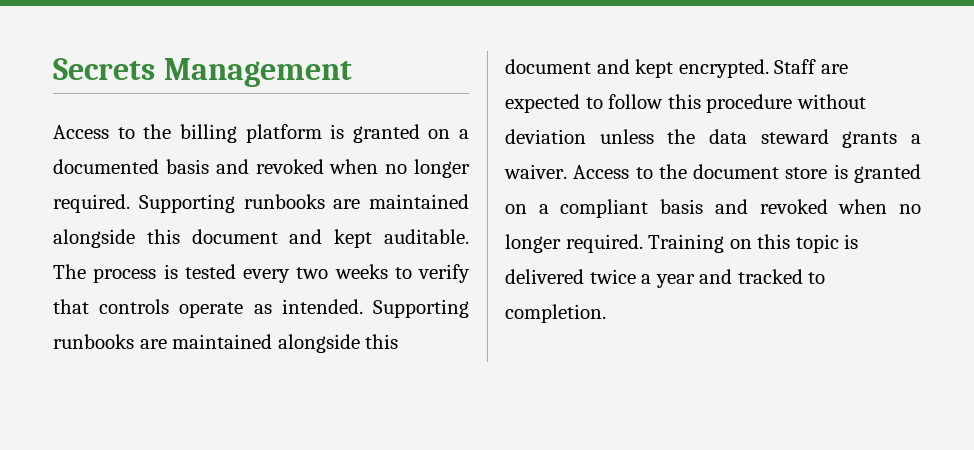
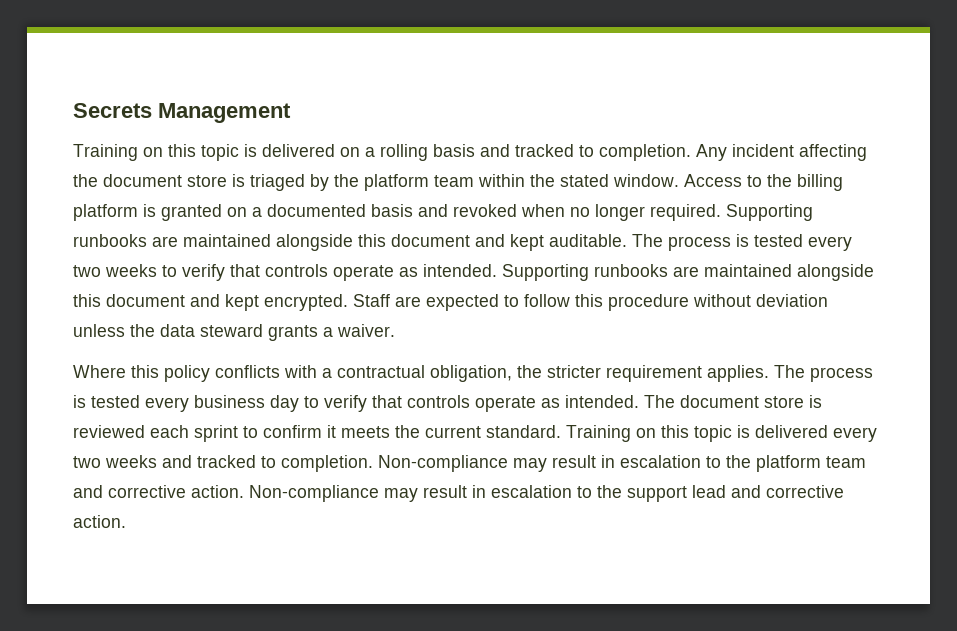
(352, 72) none -> [73,144,867,161] [73,174,679,191] Training on this topic is delivered on a rolling basis and tracked to completion. Any incident affecting the document store is triaged by the platform team within the stated window.
[573,164,921,183] [505,199,921,218] [505,234,859,253] [505,269,826,288] [505,304,606,323] Access to the document store is granted on a compliant basis and revoked when no longer required. Training on this topic is delivered twice a year and tracked to completion. -> [73,365,873,382] [73,395,822,412] [73,425,877,442] [73,455,866,472] [73,485,844,502] [73,515,126,528] // Where this policy conflicts with a contractual obligation, the stricter requirement applies. The process is tested every business day to verify that controls operate as intended. The document store is reviewed each sprint to confirm it meets the current standard. Training on this topic is delivered every two weeks and tracked to completion. Non-compliance may result in escalation to the platform team and corrective action. Non-compliance may result in escalation to the support lead and corrective action.

